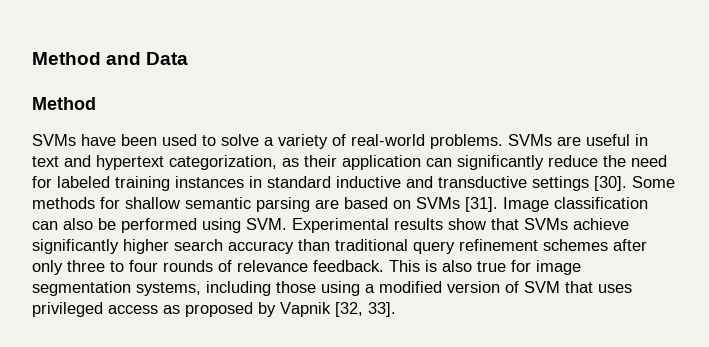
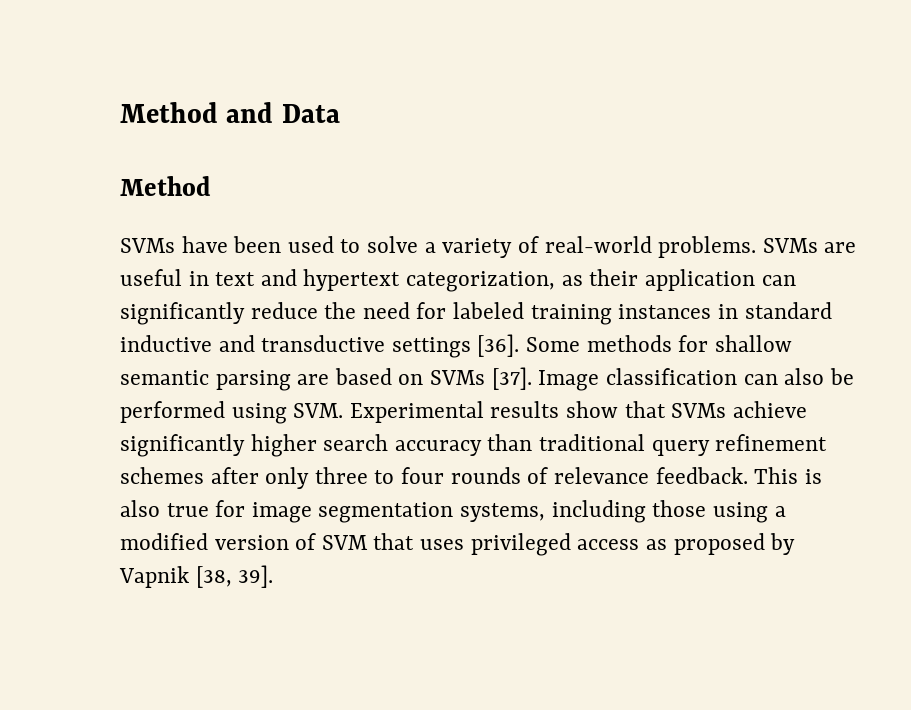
[594,176,627,191] [30]. -> [477,334,520,357] [36].
[465,197,498,212] [31]. -> [491,367,532,390] [37].
[335,302,396,317] [32, 33]. -> [195,565,274,588] [38, 39].

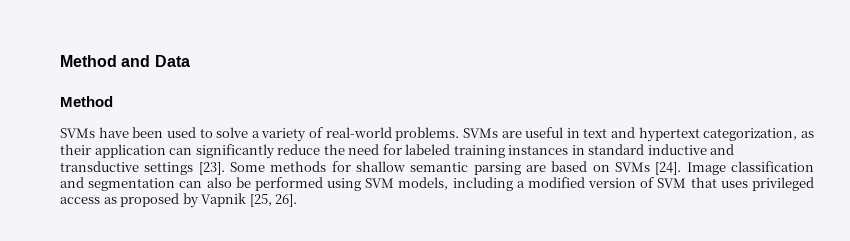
[477,334,520,357] [36]. -> [198,162,225,175] [23].
[491,367,532,390] [37]. -> [655,162,682,175] [24].
(737, 376) none -> [60,177,176,191] and segmentation
[293,401,807,423] [120,434,828,457] [120,467,822,489] [120,500,768,523] SVM. Experimental results show that SVMs achieve significantly higher search accuracy than traditional query refinement schemes after only three to four rounds of relevance feedback. This is also true for image segmentation systems, including those using -> [365,177,513,191] SVM models, including
[195,565,274,588] [38, 39]. -> [249,194,298,207] [25, 26].

